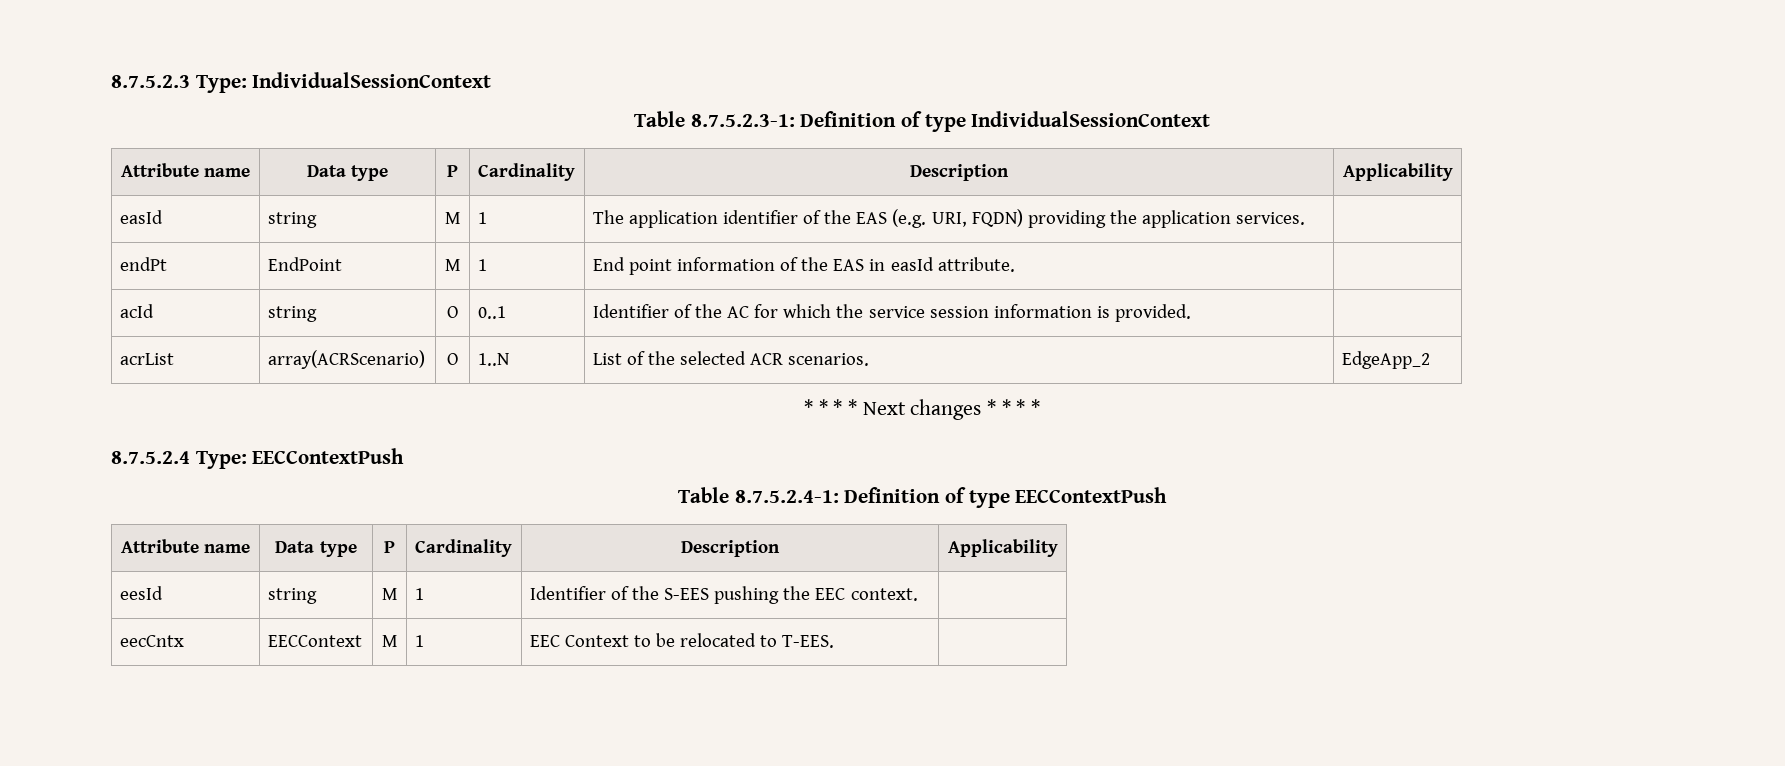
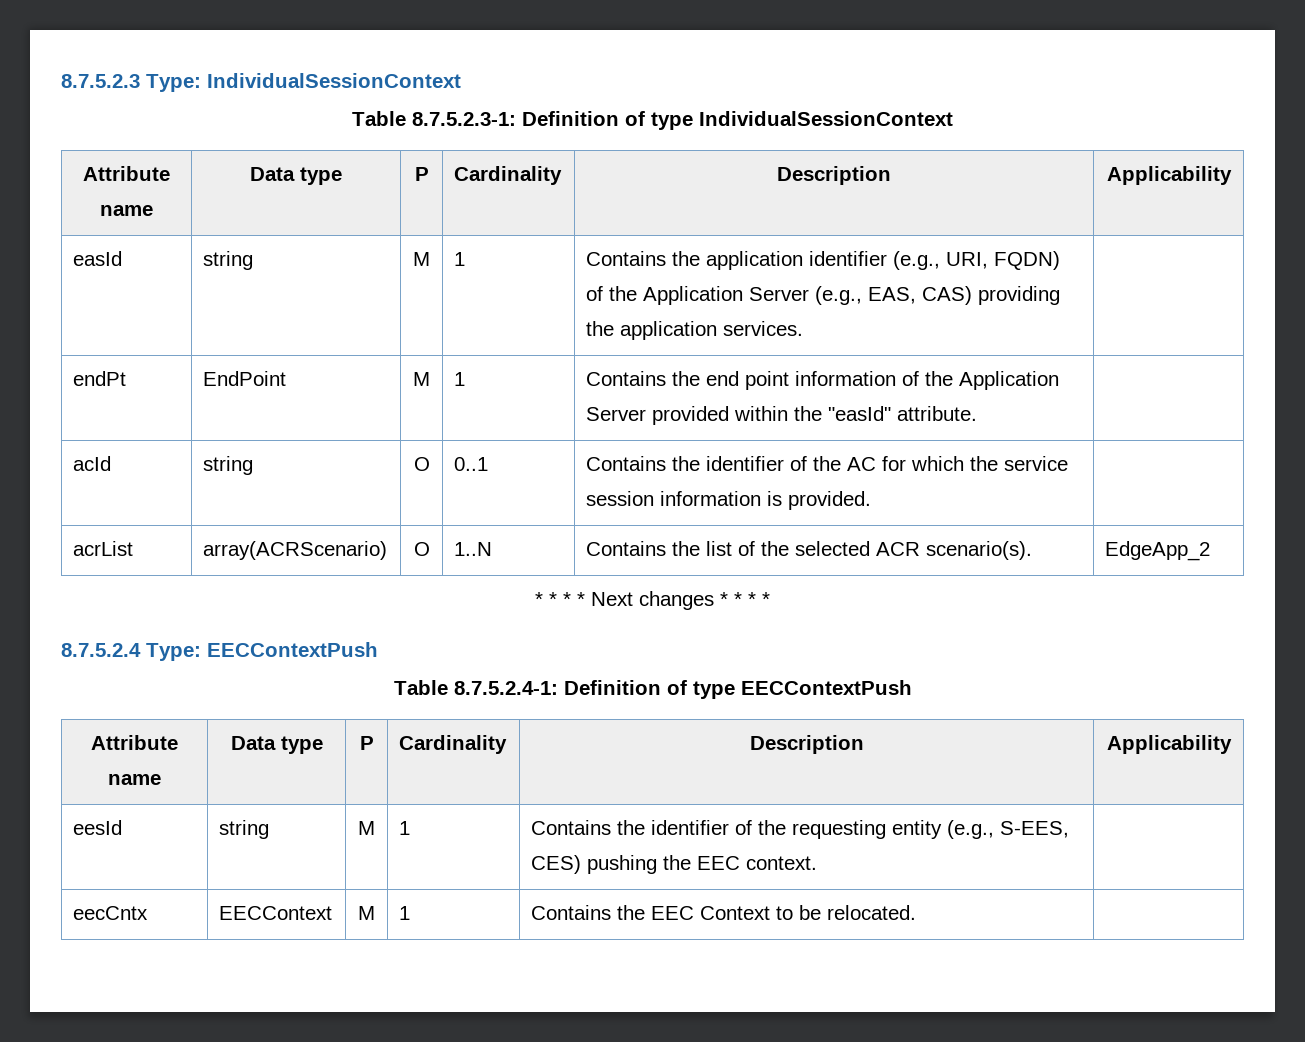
[592,209,1023,228] The application identifier of the EAS (e.g. URI, FQDN) -> [586,251,1061,270] [586,286,973,305] Contains the application identifier (e.g., URI, FQDN) of the Application Server (e.g., EAS, CAS)
[592,257,625,271] End -> [586,371,740,386] Contains the end
[833,257,934,271] EAS in easId -> [959,371,1060,390] [586,406,892,425] Application Server provided within the "easId"
[592,304,669,318] Identifier -> [586,456,785,471] Contains the identifier
[592,353,622,365] List -> [586,541,733,556] Contains the list
[788,353,870,366] scenarios. -> [926,541,1033,560] scenario(s).
[529,586,710,600] Identifier of the S-EES -> [531,820,1070,839] [531,855,582,874] Contains the identifier of the requesting entity (e.g., S-EES, CES)
(424, 641) none -> [531,905,646,920] Contains the
[680,633,835,648] relocated to T-EES. -> [827,905,917,920] relocated.

